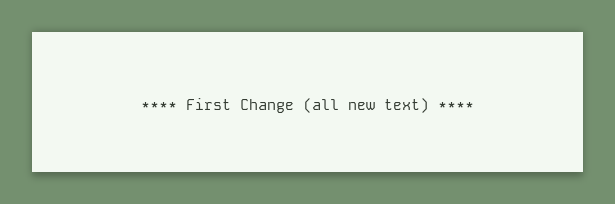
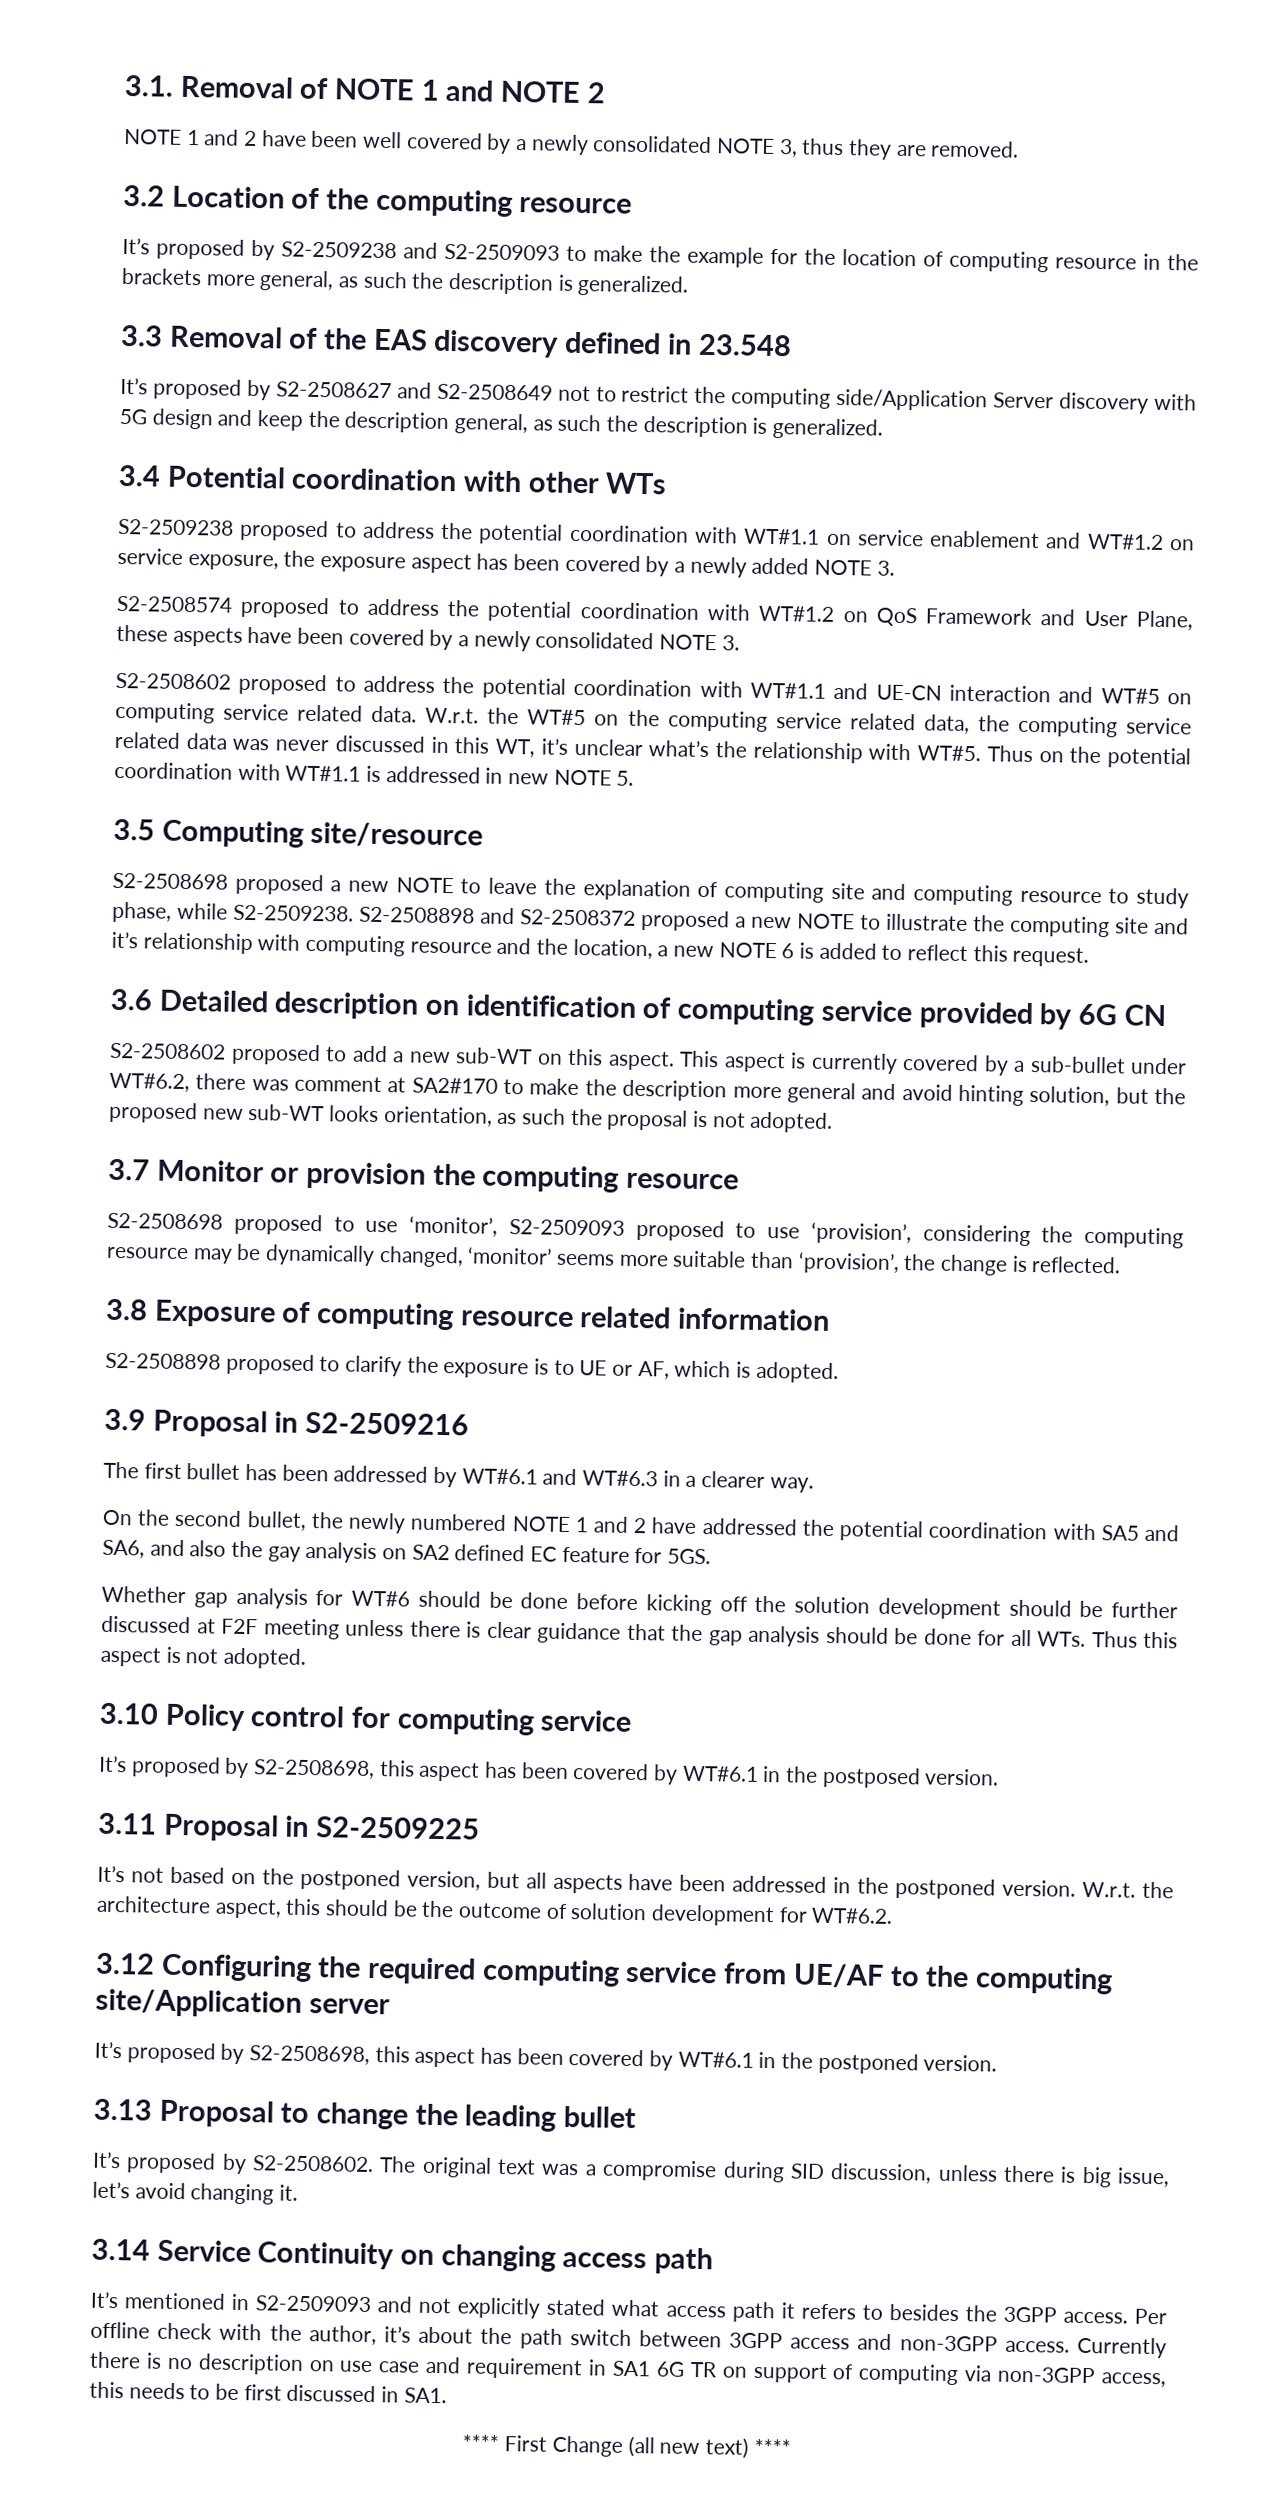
(141, 106) none -> [124,74,606,104] [124,128,1020,160] [123,184,633,217] [122,237,1199,273] [121,267,690,297] [120,324,792,358] [120,377,1197,414] [119,408,884,440] [118,464,668,495] [118,518,1195,551] [117,547,895,578] [116,595,1193,631] [116,624,740,652] [115,672,1193,705] [115,701,1193,738] [114,731,1191,769] [114,761,635,786] [113,818,484,848] [112,872,1189,909] [112,901,1189,938] [111,931,1090,967] [110,988,1166,1030] [109,1042,1187,1076] [109,1072,1187,1107] [109,1101,834,1133] [108,1158,740,1193] [107,1212,1184,1249] [106,1243,1122,1276] [105,1298,831,1331] [105,1352,839,1384] [104,1408,470,1438] [103,1461,814,1493] [102,1509,1179,1542] [102,1539,712,1565] [101,1585,1178,1620] [101,1615,1178,1649] [100,1646,307,1669] [99,1702,633,1736] [99,1755,1000,1789] [98,1812,481,1842] [97,1865,1174,1900] [96,1895,894,1927] [95,1952,1113,1995] [95,1988,390,2018] [94,2041,998,2075] [93,2098,637,2132] [92,2151,1171,2188] [92,2181,299,2205] [91,2238,714,2275] [90,2291,1167,2325] [90,2321,1167,2359] [89,2351,1167,2388] [89,2381,447,2404] 3.1. Removal of NOTE 1 and NOTE 2 // NOTE 1 and 2 have been well covered by a newly consolidated NOTE 3, thus they are removed. // 3.2 Location of the computing resource // It’s proposed by S2-2509238 and S2-2509093 to make the example for the location of computing resource in the brackets more general, as such the description is generalized. // 3.3 Removal of the EAS discovery defined in 23.548 // It’s proposed by S2-2508627 and S2-2508649 not to restrict the computing side/Application Server discovery with 5G design and keep the description general, as such the description is generalized. // 3.4 Potential coordination with other WTs // S2-2509238 proposed to address the potential coordination with WT#1.1 on service enablement and WT#1.2 on service exposure, the exposure aspect has been covered by a newly added NOTE 3. // S2-2508574 proposed to address the potential coordination with WT#1.2 on QoS Framework and User Plane, these aspects have been covered by a newly consolidated NOTE 3. // S2-2508602 proposed to address the potential coordination with WT#1.1 and UE-CN interaction and WT#5 on computing service related data. W.r.t. the WT#5 on the computing service related data, the computing service related data was never discussed in this WT, it’s unclear what’s the relationship with WT#5. Thus on the potential coordination with WT#1.1 is addressed in new NOTE 5. // 3.5 Computing site/resource // S2-2508698 proposed a new NOTE to leave the explanation of computing site and computing resource to study phase, while S2-2509238. S2-2508898 and S2-2508372 proposed a new NOTE to illustrate the computing site and it’s relationship with computing resource and the location, a new NOTE 6 is added to reflect this request. // 3.6 Detailed description on identification of computing service provided by 6G CN // S2-2508602 proposed to add a new sub-WT on this aspect. This aspect is currently covered by a sub-bullet under WT#6.2, there was comment at SA2#170 to make the description more general and avoid hinting solution, but the proposed new sub-WT looks orientation, as such the proposal is not adopted. // 3.7 Monitor or provision the computing resource // S2-2508698 proposed to use ‘monitor’, S2-2509093 proposed to use ‘provision’, considering the computing resource may be dynamically changed, ‘monitor’ seems more suitable than ‘provision’, the change is reflected. // 3.8 Exposure of computing resource related information // S2-2508898 proposed to clarify the exposure is to UE or AF, which is adopted. // 3.9 Proposal in S2-2509216 // The first bullet has been addressed by WT#6.1 and WT#6.3 in a clearer way. // On the second bullet, the newly numbered NOTE 1 and 2 have addressed the potential coordination with SA5 and SA6, and also the gay analysis on SA2 defined EC feature for 5GS. // Whether gap analysis for WT#6 should be done before kicking off the solution development should be further discussed at F2F meeting unless there is clear guidance that the gap analysis should be done for all WTs. Thus this aspect is not adopted. // 3.10 Policy control for computing service // It’s proposed by S2-2508698, this aspect has been covered by WT#6.1 in the postposed version. // 3.11 Proposal in S2-2509225 // It’s not based on the postponed version, but all aspects have been addressed in the postponed version. W.r.t. the architecture aspect, this should be the outcome of solution development for WT#6.2. // 3.12 Configuring the required computing service from UE/AF to the computing site/Application server // It’s proposed by S2-2508698, this aspect has been covered by WT#6.1 in the postponed version. // 3.13 Proposal to change the leading bullet // It’s proposed by S2-2508602. The original text was a compromise during SID discussion, unless there is big issue, let’s avoid changing it. // 3.14 Service Continuity on changing access path // It’s mentioned in S2-2509093 and not explicitly stated what access path it refers to besides the 3GPP access. Per offline check with the author, it’s about the path switch between 3GPP access and non-3GPP access. Currently there is no description on use case and requirement in SA1 6G TR on support of computing via non-3GPP access, this needs to be first discussed in SA1. //

